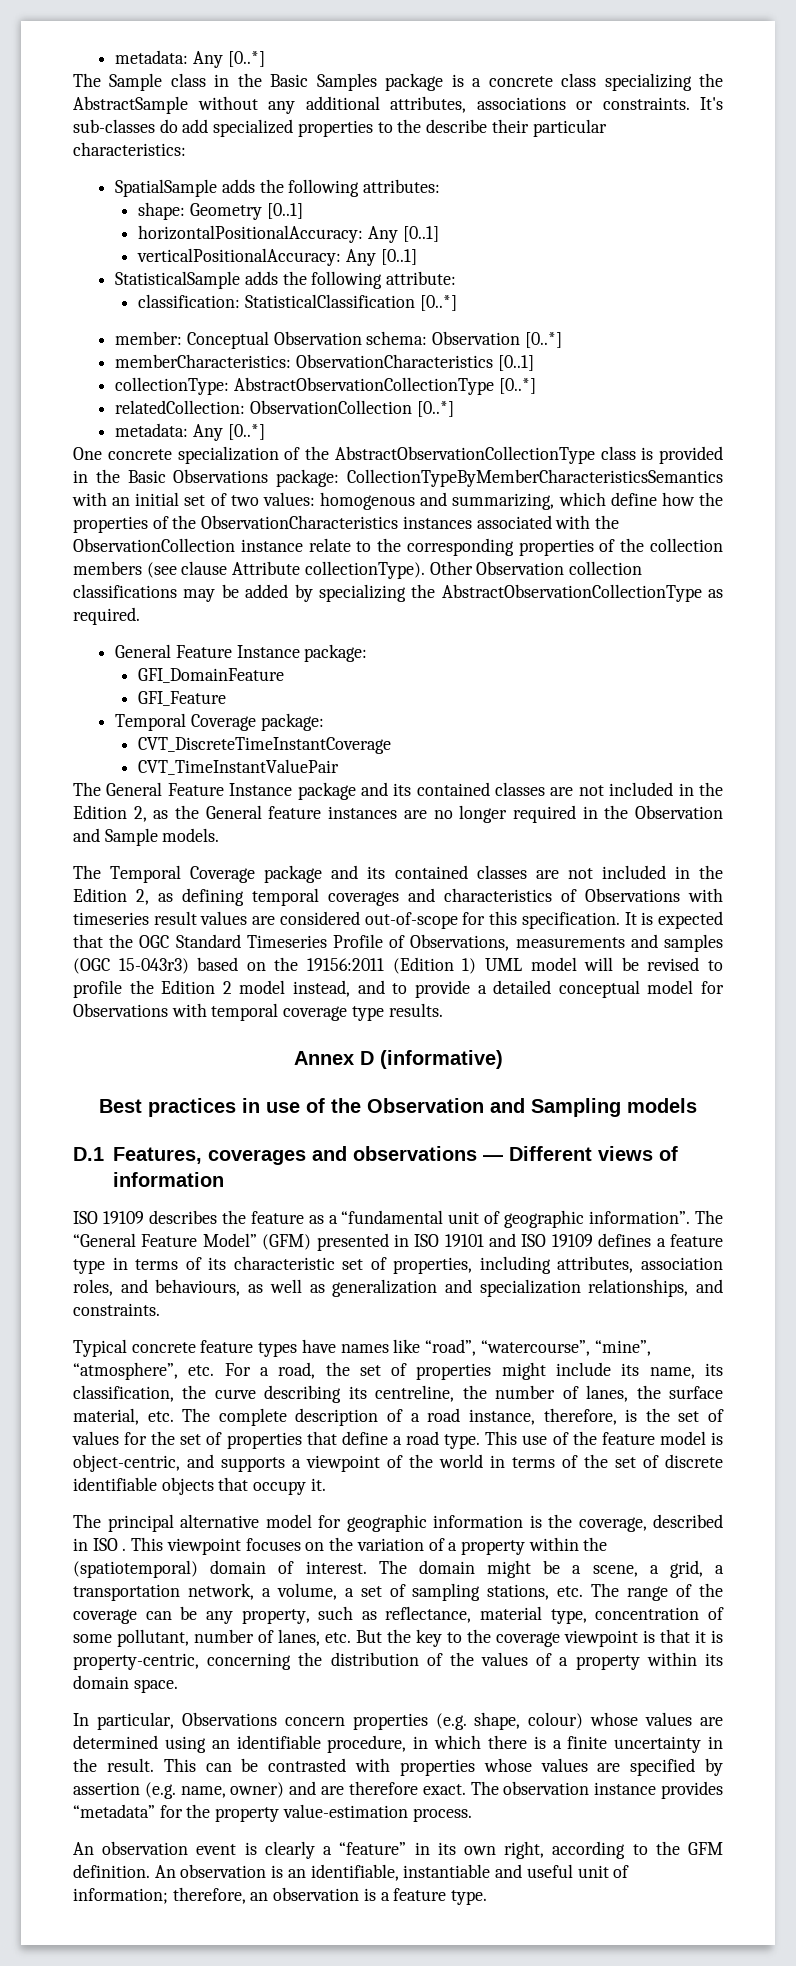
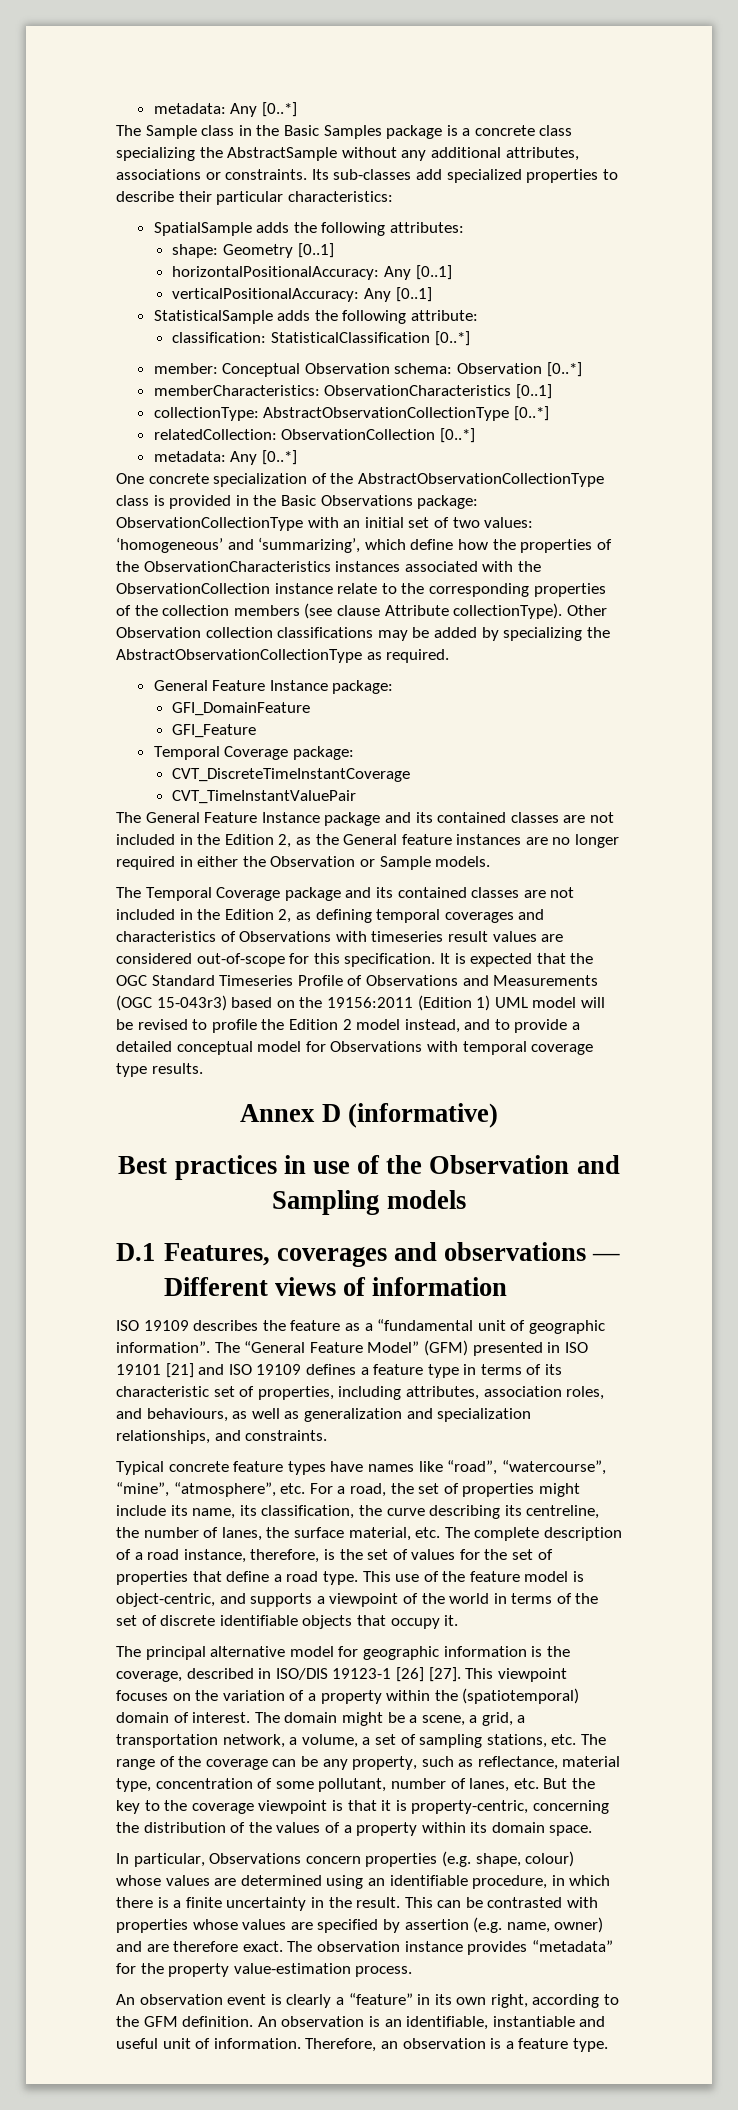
[700,97,723,110] [73,119,178,133] It's sub-classes do -> [311,169,412,180] Its sub-classes
[397,119,422,133] the -> (618, 174) none
[347,469,723,487] CollectionTypeByMemberCharacteristicsSemantics -> [116,517,303,531] ObservationCollectionType
[320,492,555,510] homogenous and summarizing, -> [116,537,361,553] ‘homogeneous’ and ‘summarizing’,
[604,805,723,819] [73,828,100,842] the Observation and -> [197,856,375,867] either the Observation or
[410,934,723,952] Observations, measurements and samples -> [365,975,599,986] Observations and Measurements
(484, 1240) none -> [165,1363,194,1378] [21]
[92,1538,127,1551] ISO . -> [275,1667,461,1682] ISO/DIS 19123-1 [26] [27].
[73,1887,246,1904] information; therefore, -> [213,2038,377,2052] information. Therefore,

